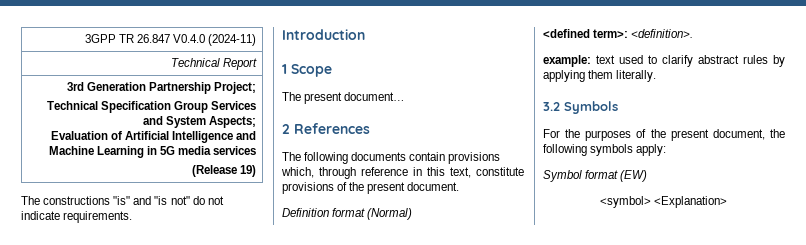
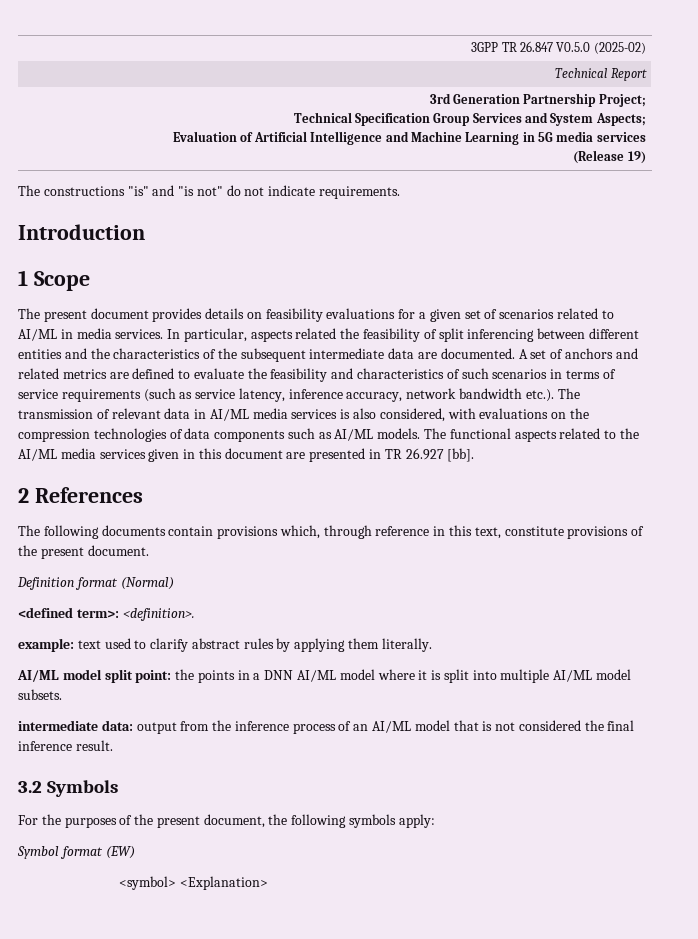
[172,34,257,46] V0.4.0 (2024-11) -> [556,42,646,54] V0.5.0 (2025-02)
[344,92,406,101] document… -> [90,308,614,322] [18,328,639,342] [18,348,638,362] [18,368,616,382] [18,388,580,402] [18,408,589,422] [18,428,639,442] [18,448,475,462] document provides details on feasibility evaluations for a given set of scenarios related to AI/ML in media services. In particular, aspects related the feasibility of split inferencing between different entities and the characteristics of the subsequent intermediate data are documented. A set of anchors and related metrics are defined to evaluate the feasibility and characteristics of such scenarios in terms of service requirements (such as service latency, inference accuracy, network bandwidth etc.). The transmission of relevant data in AI/ML media services is also considered, with evaluations on the compression technologies of data components such as AI/ML models. The functional aspects related to the AI/ML media services given in this document are presented in TR 26.927 [bb].
(657, 76) none -> [17,669,632,683] [18,689,62,700] [18,720,635,734] [18,740,113,751] // AI/ML model split point: the points in a DNN AI/ML model where it is split into multiple AI/ML model subsets. // intermediate data: output from the inference process of an AI/ML model that is not considered the final inference result.

